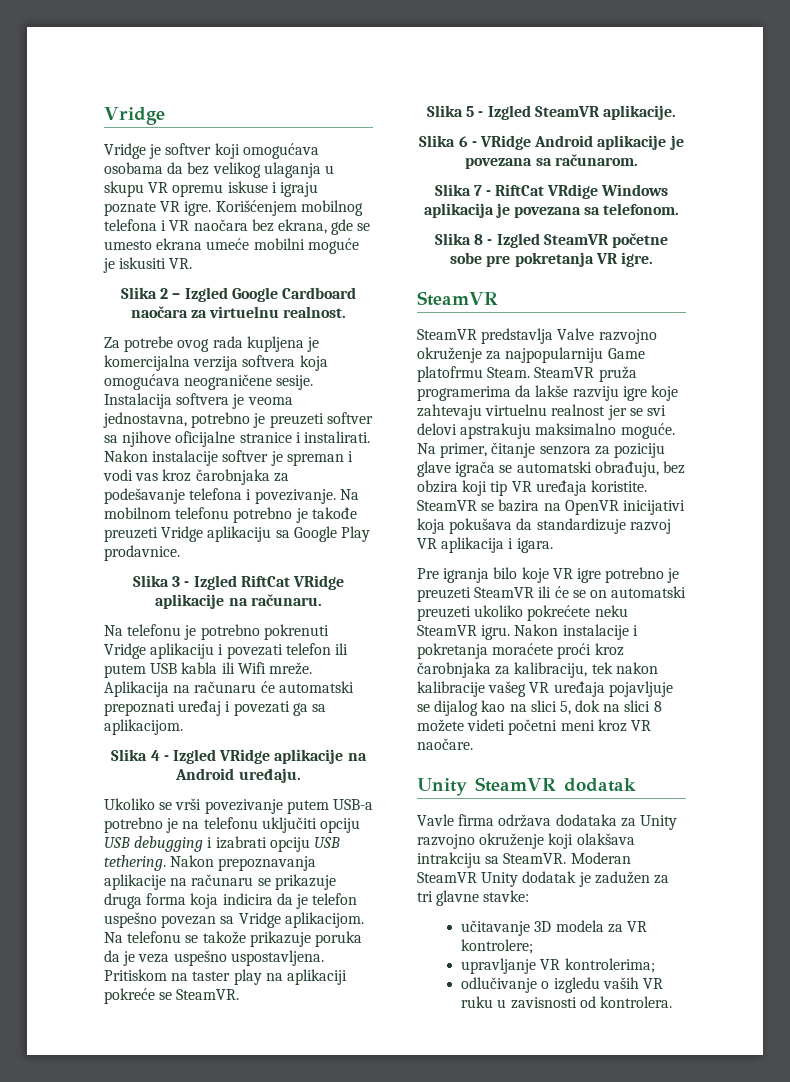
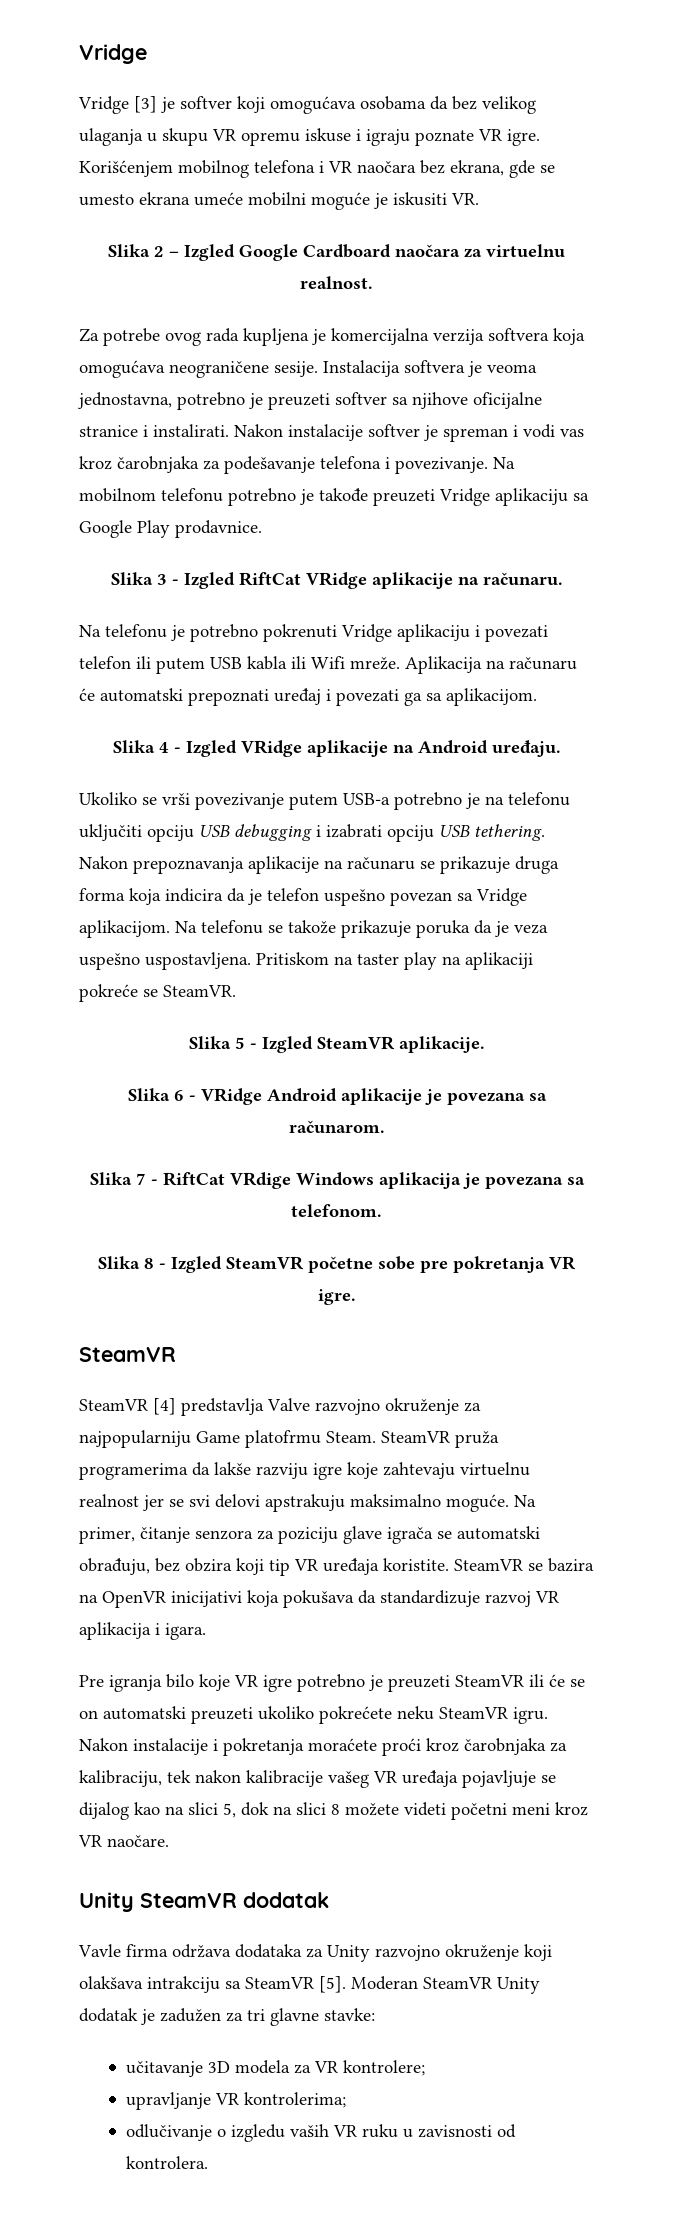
(146, 151) none -> [134,96,157,113] [3]
(477, 334) none -> [153,1398,176,1415] [4]
[503,853,567,864] SteamVR. -> [245,1976,346,1993] SteamVR [5].

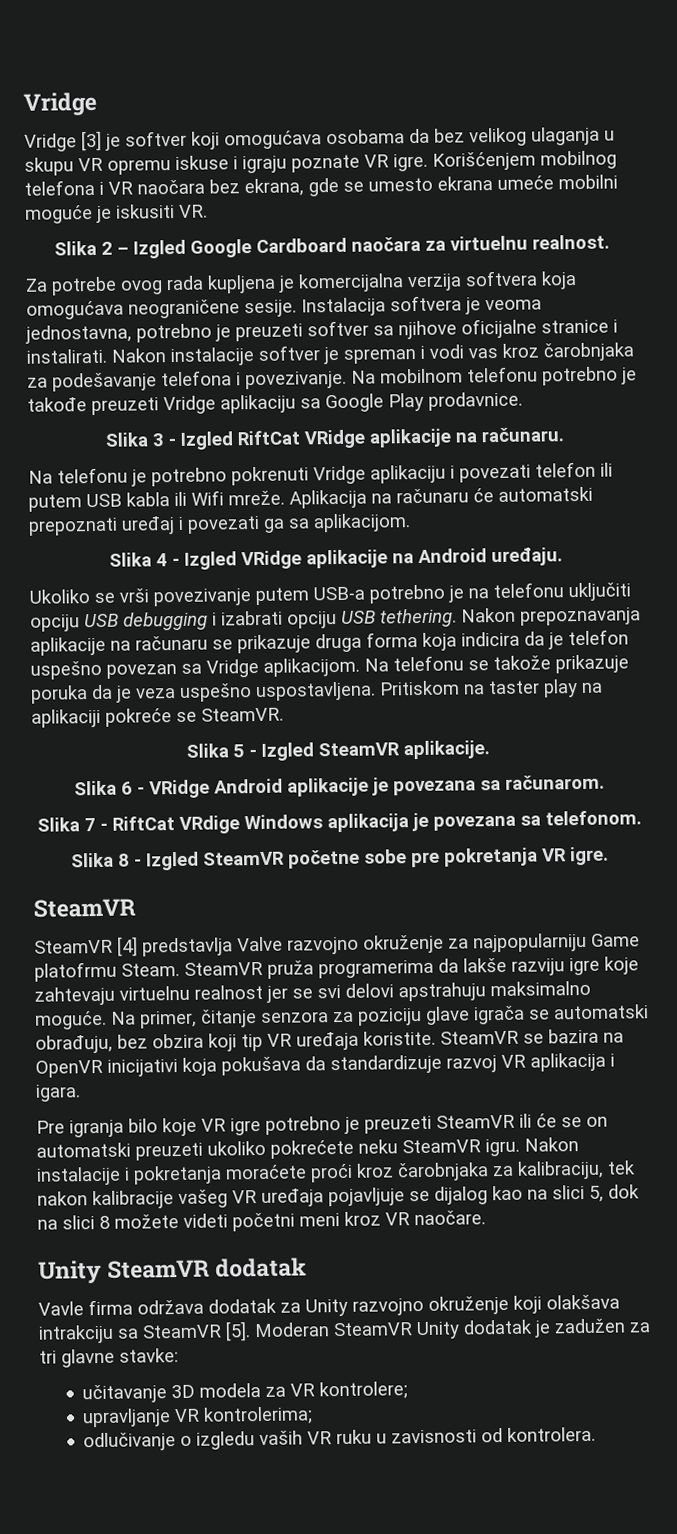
[265,1494,345,1512] apstrakuju -> [398,982,486,1002] apstrahuju
[235,1944,302,1958] dodataka -> [208,1298,277,1314] dodatak

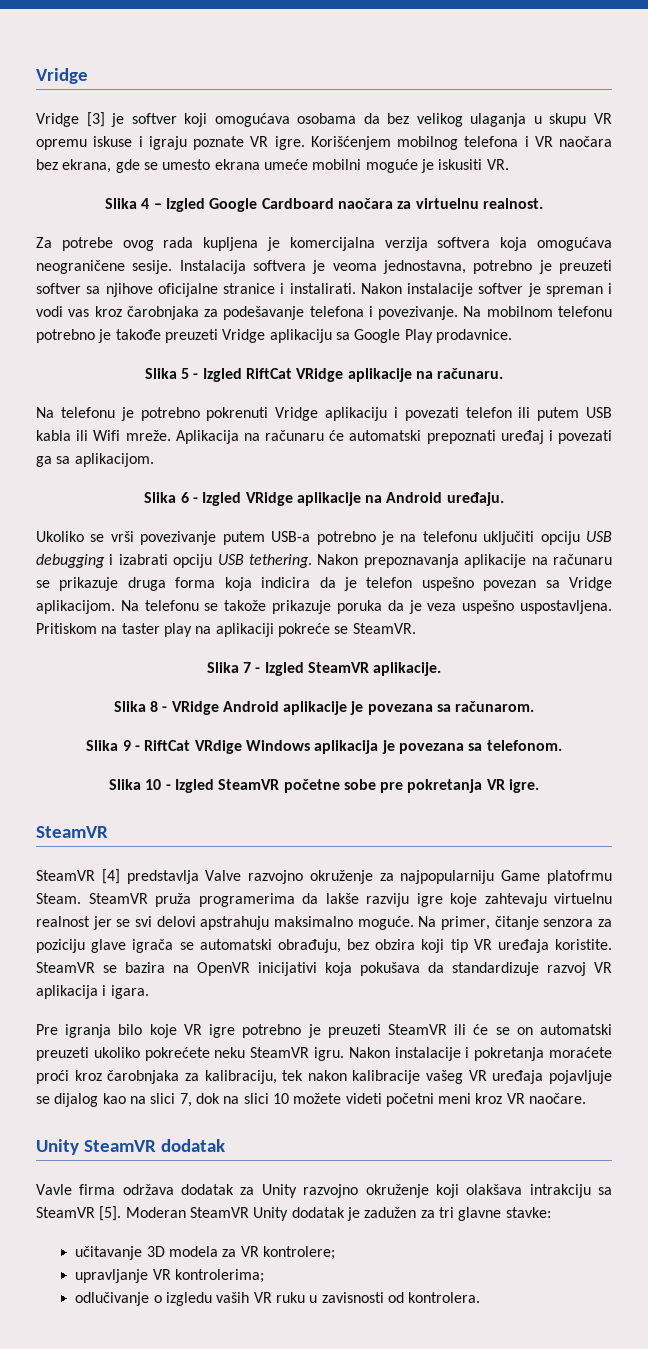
[101,241,113,255] 2 -> [141,198,150,209] 4
[151,433,165,447] 3 -> [181,368,190,379] 5
[156,553,168,567] 4 -> [180,492,189,503] 6
[233,744,245,758] 5 -> [243,662,252,673] 7
[120,781,133,795] 6 -> [149,701,158,712] 8
[83,818,96,832] 7 -> [122,740,131,751] 9
[118,853,130,867] 8 -> [145,779,162,790] 10
[589,1185,604,1202] 5, -> [179,1093,192,1107] 7,
[99,1215,110,1229] 8 -> [272,1093,289,1104] 10

